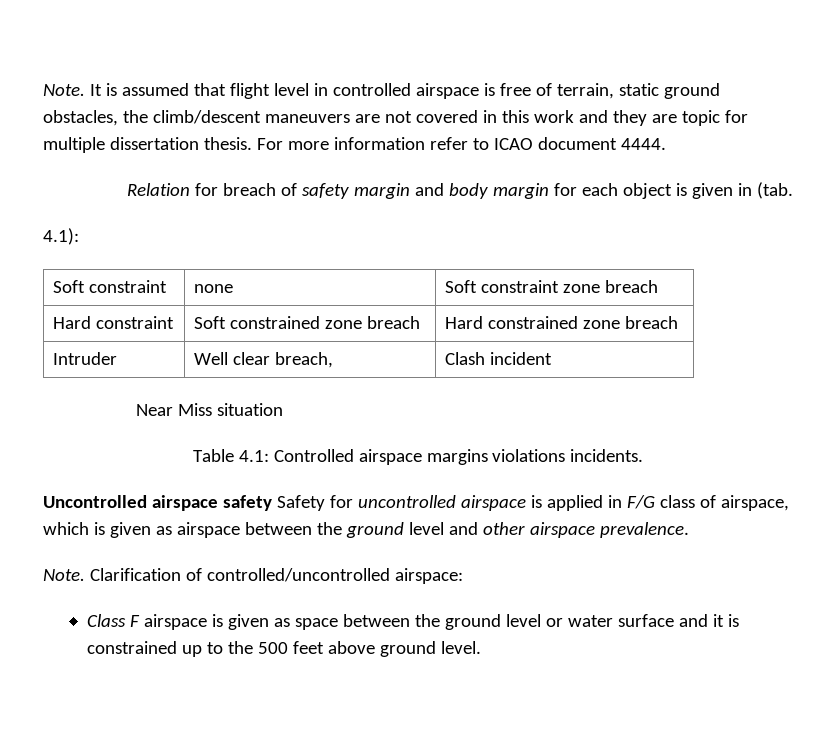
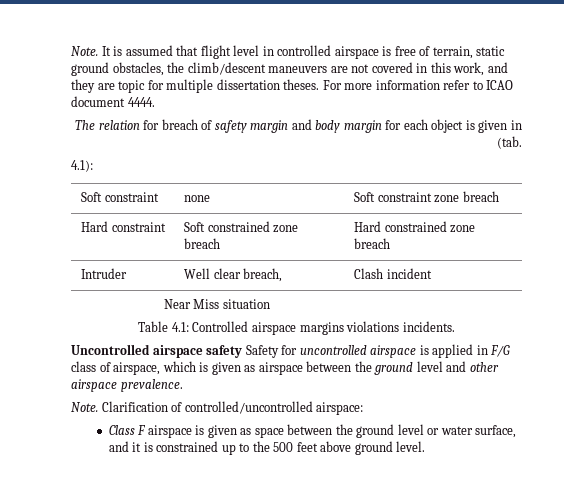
[533,110,574,123] work -> [453,62,485,76] work,
[203,137,252,150] thesis. -> [283,79,320,90] theses.
[127,183,191,196] Relation -> [75,120,140,130] The relation
[617,614,674,627] surface -> [475,425,517,438] surface,

